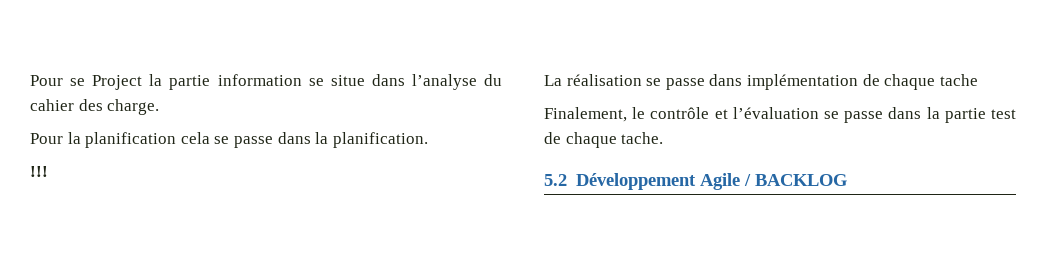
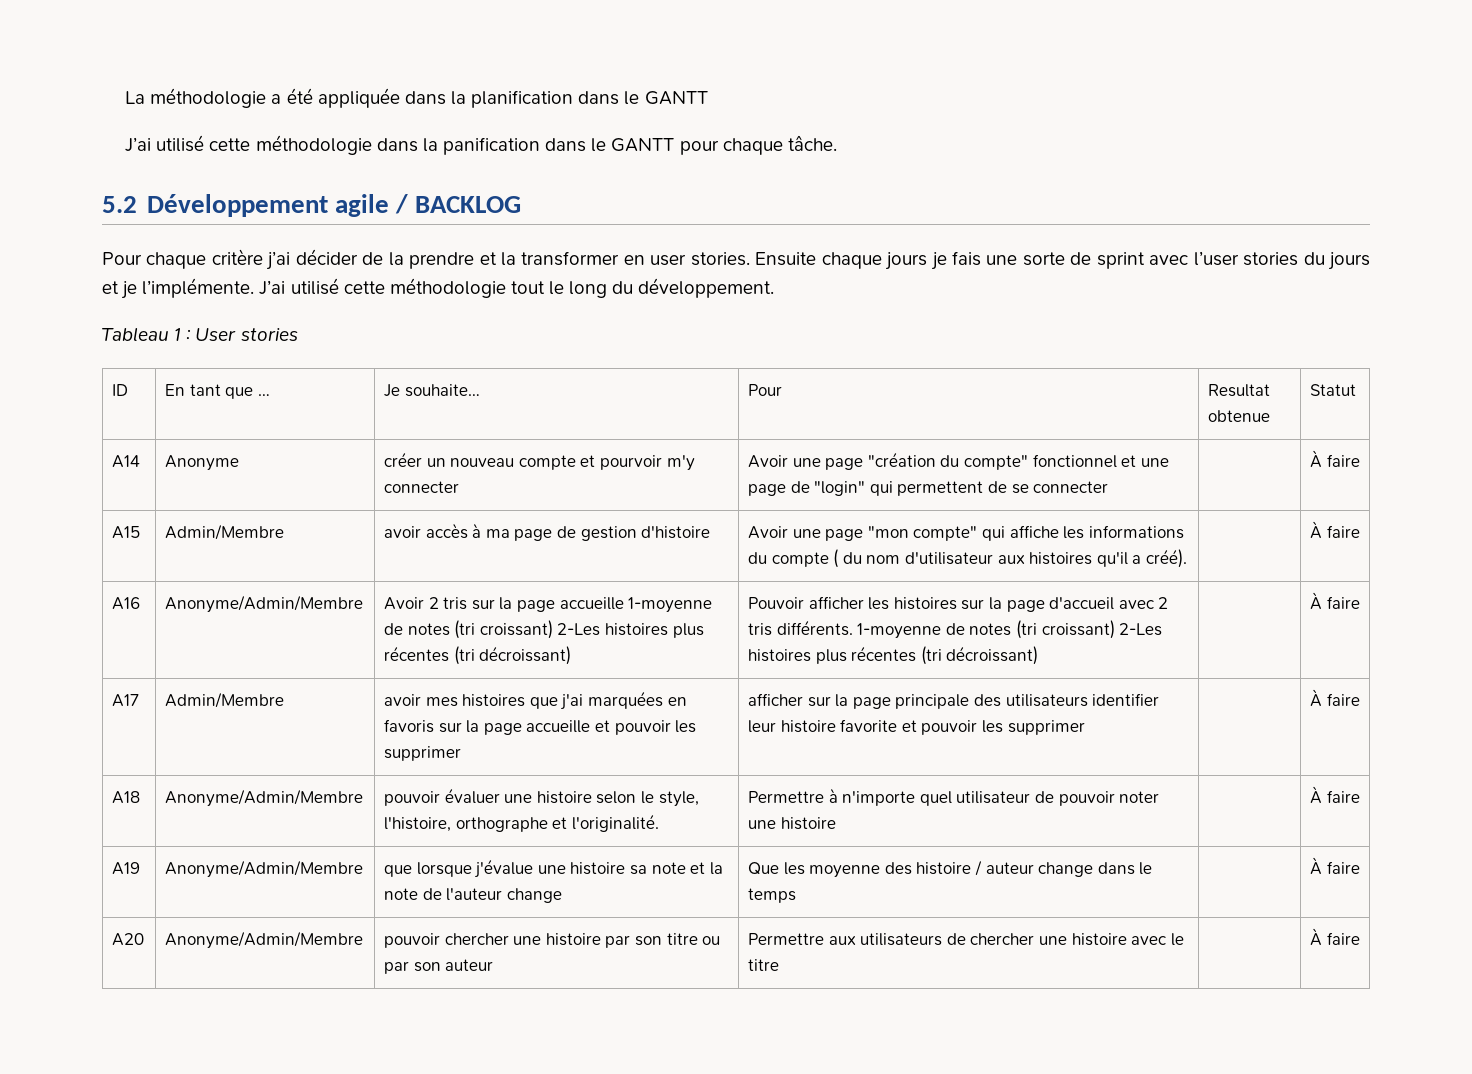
[30,74,503,90] [30,99,160,115] [30,132,428,148] [30,166,48,177] [544,74,978,90] [544,107,1016,123] [544,132,664,148] Pour se Project la partie information se situe dans l’analyse du cahier des charge. // Pour la planification cela se passe dans la planification. // !!! // La réalisation se passe dans implémentation de chaque tache // Finalement, le contrôle et l’évaluation se passe dans la partie test de chaque tache. -> [125,88,708,108] [125,135,837,155] La méthodologie a été appliquée dans la planification dans le GANTT // J’ai utilisé cette méthodologie dans la panification dans le GANTT pour chaque tâche.
[699,173,740,190] Agile -> [334,194,389,217] agile
(847, 180) none -> [102,249,1370,270] [102,278,775,299] [102,327,298,342] [112,384,129,396] [165,384,270,399] [384,384,480,397] [748,384,783,396] [1208,384,1271,397] [1208,410,1271,422] [1310,384,1357,396] [112,455,141,468] [165,455,240,471] [384,452,695,471] [384,481,460,493] [748,452,1169,470] [748,481,1109,496] [1310,450,1360,468] [112,526,141,539] [165,524,285,540] [384,523,711,541] [748,525,1184,541] [748,549,1188,568] [1310,521,1360,539] [112,597,141,610] [165,595,364,613] [384,597,713,613] [384,620,704,639] [384,646,572,665] [748,596,1169,612] [748,620,1163,639] [748,646,1039,665] [1310,592,1360,610] [112,694,140,707] [165,692,285,708] [384,691,687,710] [384,719,697,735] [384,746,462,761] [748,693,1160,709] [748,719,1085,735] [1310,689,1360,707] [112,791,141,804] [165,789,364,807] [384,788,699,807] [384,814,659,832] [748,788,1160,806] [748,817,836,830] [1310,786,1360,804] [112,862,141,875] [165,860,364,878] [384,859,723,878] [384,888,562,903] [748,860,1153,878] [748,888,797,903] [1310,857,1360,875] [112,933,145,946] [165,931,364,949] [384,933,721,948] [384,959,494,974] [748,933,1184,946] [748,959,780,971] [1310,928,1360,946] // Pour chaque critère j’ai décider de la prendre et la transformer en user stories. Ensuite chaque jours je fais une sorte de sprint avec l’user stories du jours et je l’implémente. J’ai utilisé cette méthodologie tout le long du développement. // Tableau 1 : User stories // ID | En tant que … | Je souhaite… | Pour | Resultat obtenue | Statut // A14 | Anonyme | créer un nouveau compte et pourvoir m'y connecter | Avoir une page "création du compte" fonctionnel et une page de "login" qui permettent de se connecter | | À faire // A15 | Admin/Membre | avoir accès à ma page de gestion d'histoire | Avoir une page "mon compte" qui affiche les informations du compte ( du nom d'utilisateur aux histoires qu'il a créé). | | À faire // A16 | Anonyme/Admin/Membre | Avoir 2 tris sur la page accueille 1-moyenne de notes (tri croissant) 2-Les histoires plus récentes (tri décroissant) | Pouvoir afficher les histoires sur la page d'accueil avec 2 tris différents. 1-moyenne de notes (tri croissant) 2-Les histoires plus récentes (tri décroissant) | | À faire // A17 | Admin/Membre | avoir mes histoires que j'ai marquées en favoris sur la page accueille et pouvoir les supprimer | afficher sur la page principale des utilisateurs identifier leur histoire favorite et pouvoir les supprimer | | À faire // A18 | Anonyme/Admin/Membre | pouvoir évaluer une histoire selon le style, l'histoire, orthographe et l'originalité. | Permettre à n'importe quel utilisateur de pouvoir noter une histoire | | À faire // A19 | Anonyme/Admin/Membre | que lorsque j'évalue une histoire sa note et la note de l'auteur change | Que les moyenne des histoire / auteur change dans le temps | | À faire // A20 | Anonyme/Admin/Membre | pouvoir chercher une histoire par son titre ou par son auteur | Permettre aux utilisateurs de chercher une histoire avec le titre | | À faire

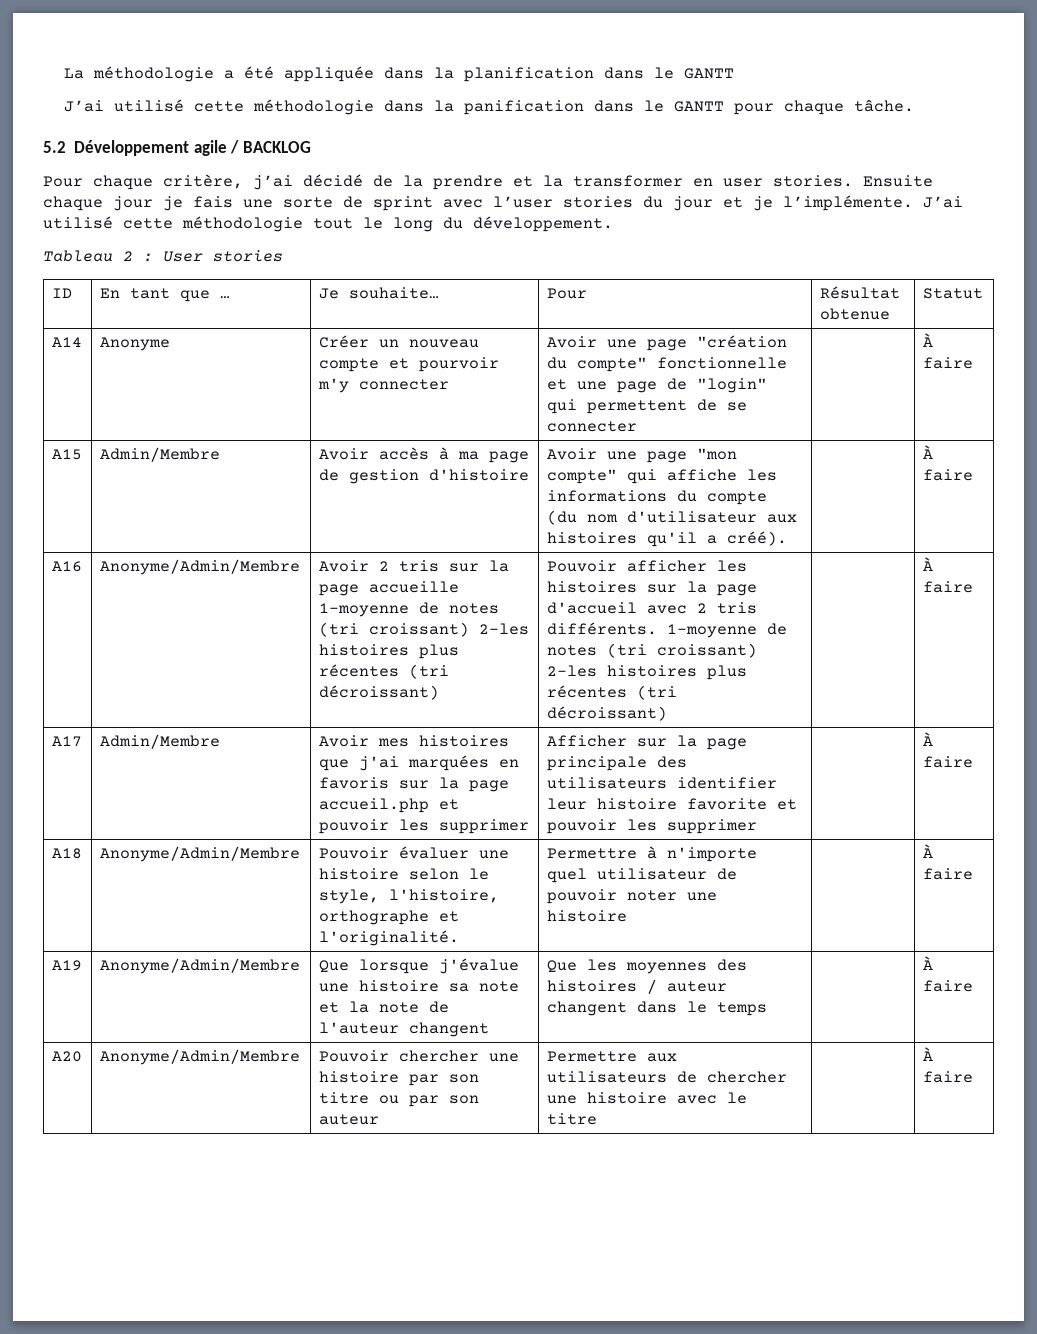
[211,249,358,270] critère j’ai décider -> [163,174,363,190] critère, j’ai décidé
[885,252,928,270] jours -> [113,196,153,211] jour
[1327,252,1370,270] jours -> [673,196,713,211] jour
[174,328,182,341] 1 -> [123,251,133,261] 2
[1208,384,1271,397] Resultat -> [819,286,900,299] Résultat
[384,452,423,467] créer -> [318,335,369,348] Créer
[1032,454,1117,468] fonctionnel -> [656,357,787,369] fonctionnelle
[384,526,422,538] avoir -> [318,448,369,460] Avoir
[833,549,862,568] ( du -> [546,510,577,525] (du
[557,623,601,636] 2-Les -> [478,623,529,635] 2-les
[1119,623,1163,636] 2-Les -> [546,665,597,677] 2-les
[384,694,422,706] avoir -> [318,735,369,747] Avoir
[526,720,697,735] [384,746,462,761] [748,693,804,706] accueille et pouvoir les supprimer | afficher -> [318,798,459,813] [318,819,529,834] [546,735,627,747] accueil.php et pouvoir les supprimer | Afficher
[384,791,441,806] pouvoir -> [318,847,389,859] Pouvoir
[384,865,413,877] que -> [318,960,349,973] Que
[506,888,562,903] change -> [408,1022,489,1037] changent
[809,862,972,878] moyenne des histoire -> [625,959,747,974] [546,980,637,992] moyennes des histoires
[1038,862,1094,877] change -> [546,1001,627,1016] changent
[384,933,441,948] pouvoir -> [318,1050,389,1062] Pouvoir

